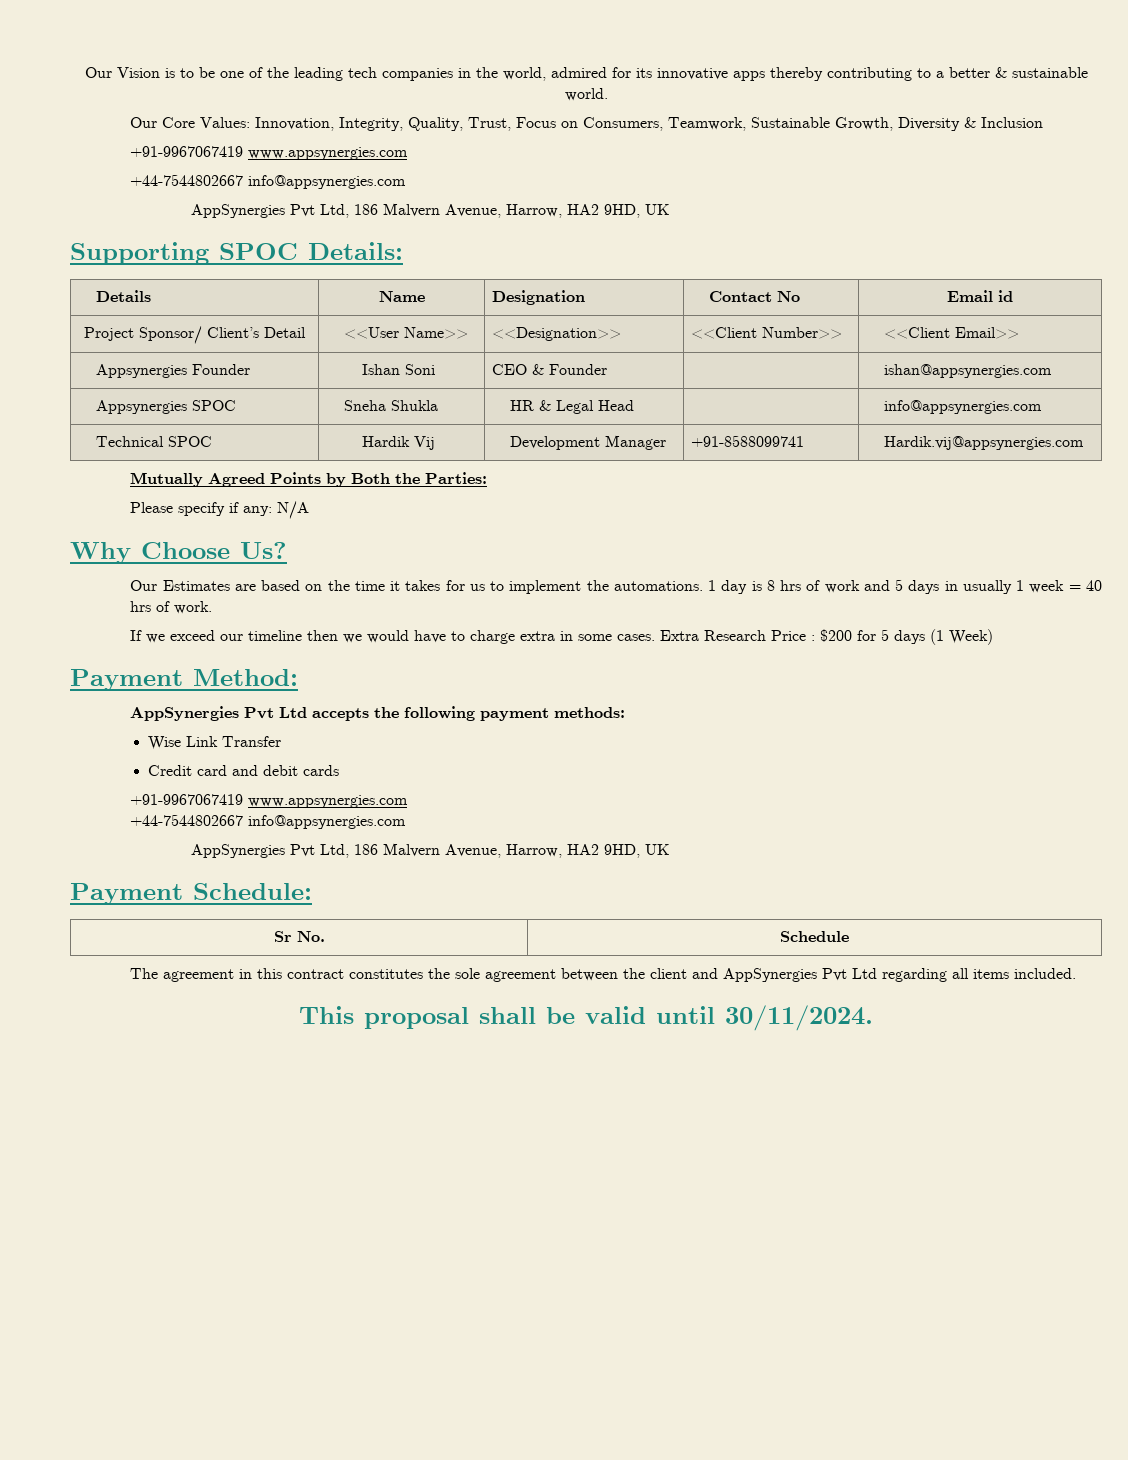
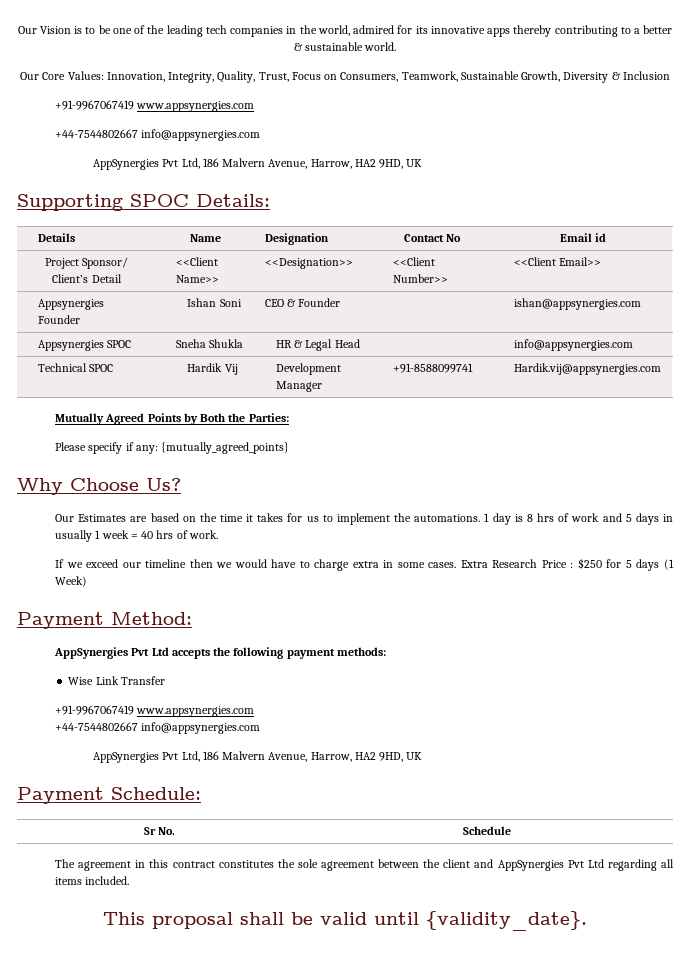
[343,327,399,339] <<User -> [175,257,218,266] <<Client
[277,501,310,519] N/A -> [161,442,290,454] {mutually_agreed_points}
[820,629,853,642] $200 -> [577,558,602,569] $250
[147,765,339,776] // Credit card and debit cards -> (165, 680) none
[725,1005,873,1031] 30/11/2024. -> [426,911,587,931] {validity_date}.

